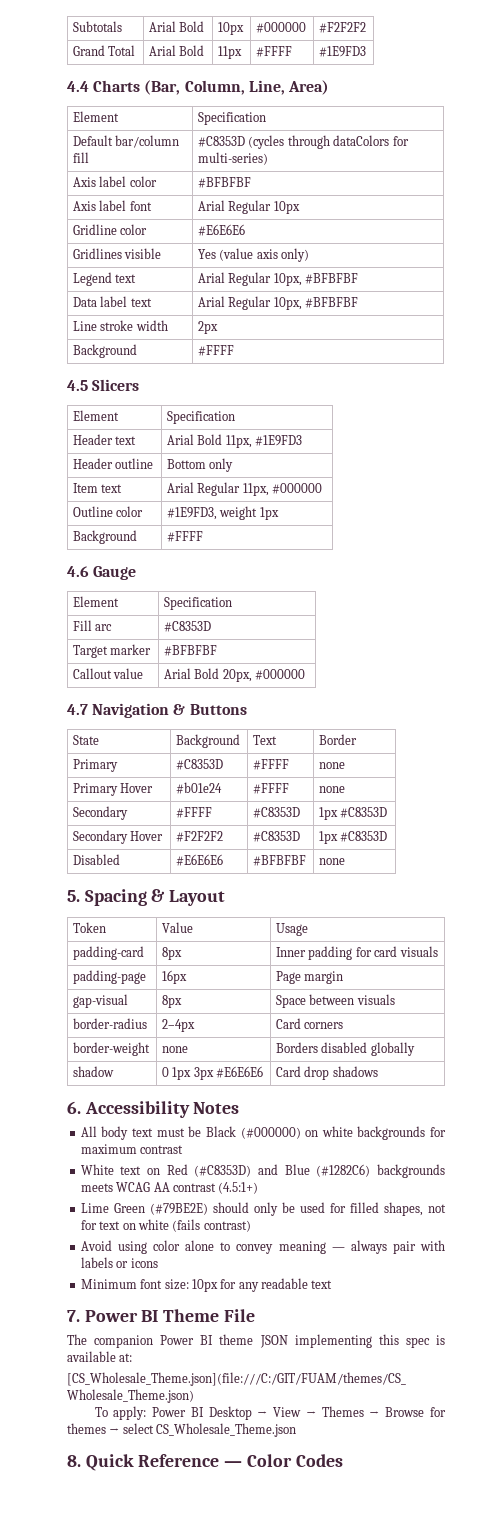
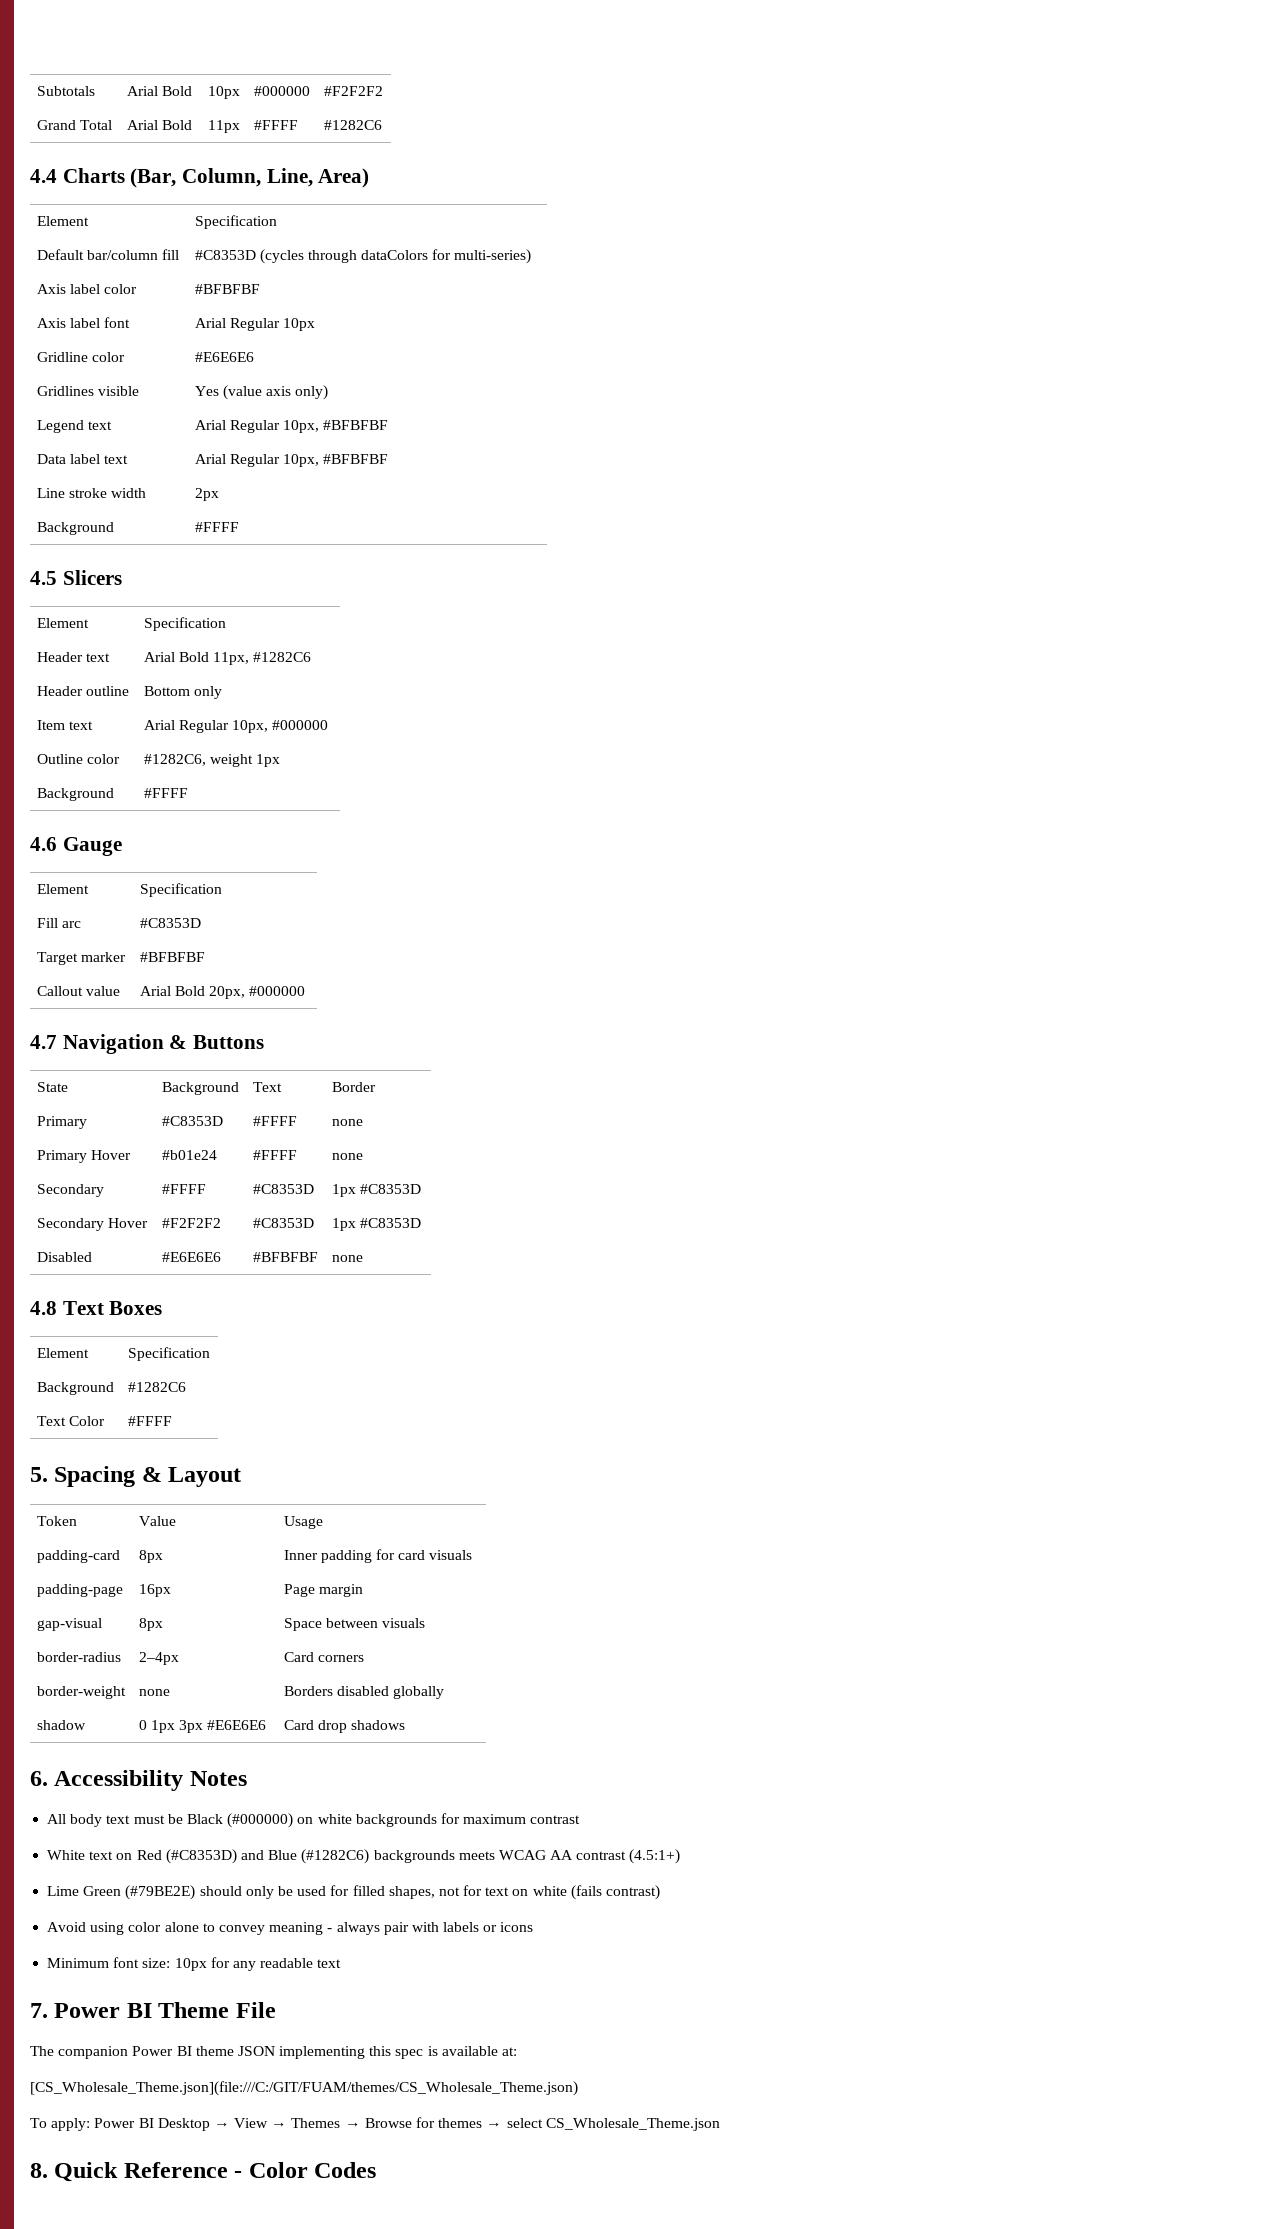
[319,46,367,57] #1E9FD3 -> [323,120,382,130] #1282C6
[255,435,303,446] #1E9FD3 -> [253,652,312,662] #1282C6
[242,483,269,496] 11px, -> [231,720,268,733] 10px,
[167,507,218,520] #1E9FD3, -> [143,754,206,766] #1282C6,
(346, 861) none -> [30,1301,163,1315] [36,1348,89,1358] [127,1347,210,1361] [36,1382,114,1395] [127,1382,186,1392] [36,1416,105,1426] [127,1416,172,1426] // 4.8 Text Boxes // Element | Specification // Background | #1282C6 // Text Color | #FFFF
[331,1247,345,1251] — -> [327,1928,333,1932] -
[224,1461,243,1467] — -> [234,2171,243,2178] -

